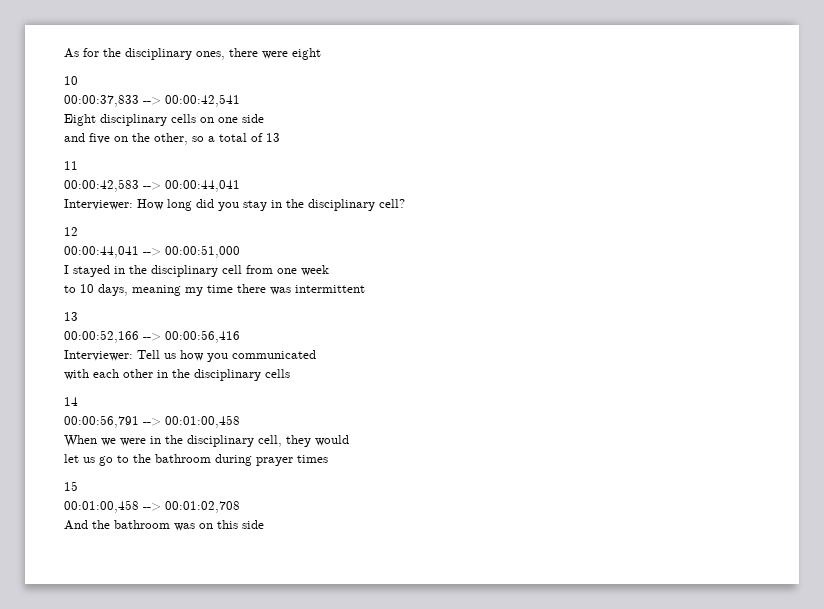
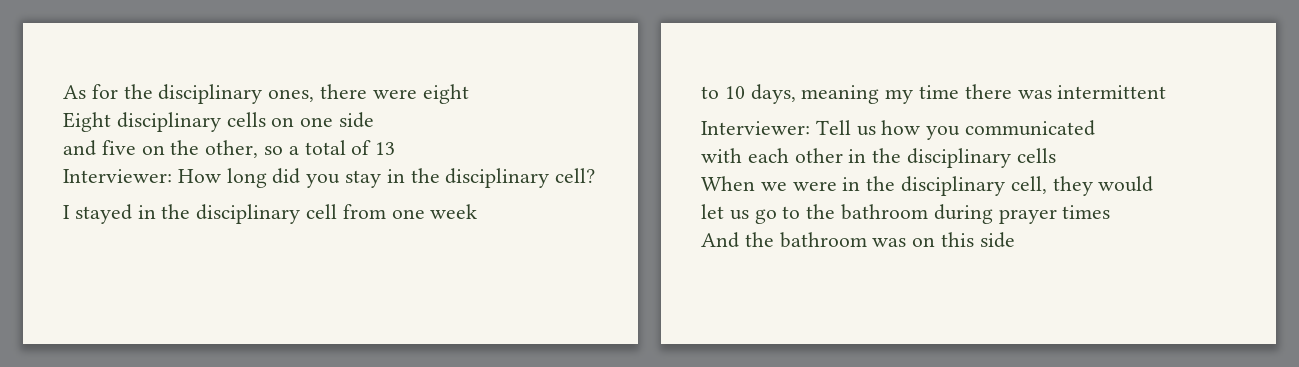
[64,76,78,85] [64,94,240,107] // 10 // 00:00:37,833 --> 00:00:42,541 -> (469, 94) none
[64,161,78,170] [64,179,240,192] // 11 // 00:00:42,583 --> 00:00:44,041 -> (396, 148) none
[64,227,78,236] [64,245,240,258] // 12 // 00:00:44,041 --> 00:00:51,000 -> (596, 175) none
[64,312,78,321] [64,330,240,343] // 13 // 00:00:52,166 --> 00:00:56,416 -> (1167, 92) none
[64,397,78,406] [64,415,240,428] // 14 // 00:00:56,791 --> 00:01:00,458 -> (1056, 155) none
[64,481,78,491] [64,500,240,513] // 15 // 00:01:00,458 --> 00:01:02,708 -> (1111, 212) none

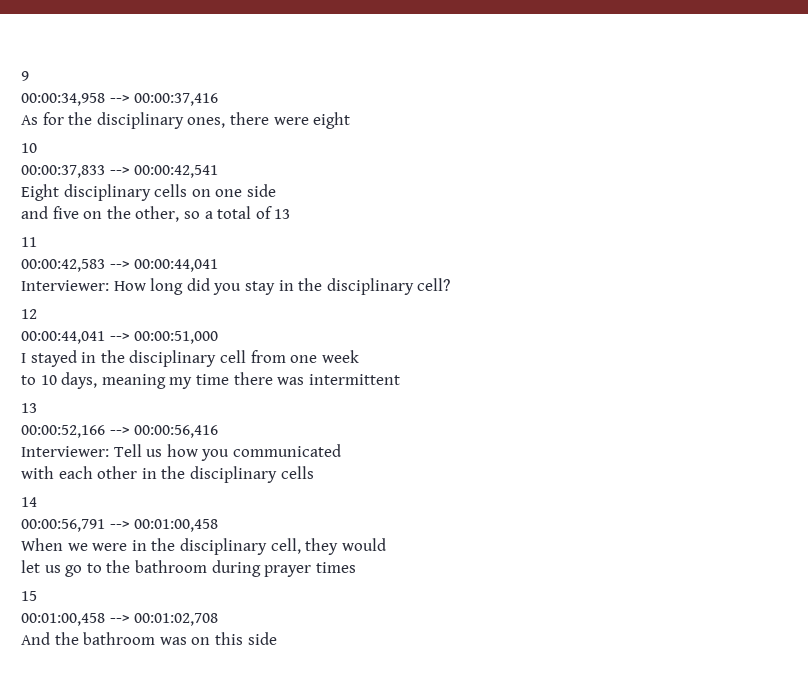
(63, 92) none -> [21,71,29,81] [21,93,219,106] 9 // 00:00:34,958 --> 00:00:37,416 //
(469, 94) none -> [21,143,37,153] [21,165,219,178] // 10 // 00:00:37,833 --> 00:00:42,541
(396, 148) none -> [21,237,37,247] [21,259,219,272] // 11 // 00:00:42,583 --> 00:00:44,041
(596, 175) none -> [21,309,37,319] [21,331,219,344] // 12 // 00:00:44,041 --> 00:00:51,000
(1167, 92) none -> [21,403,37,413] [21,425,219,438] // 13 // 00:00:52,166 --> 00:00:56,416
(1056, 155) none -> [21,497,37,507] [21,519,219,532] // 14 // 00:00:56,791 --> 00:01:00,458
(1111, 212) none -> [21,591,37,601] [21,613,219,626] // 15 // 00:01:00,458 --> 00:01:02,708

